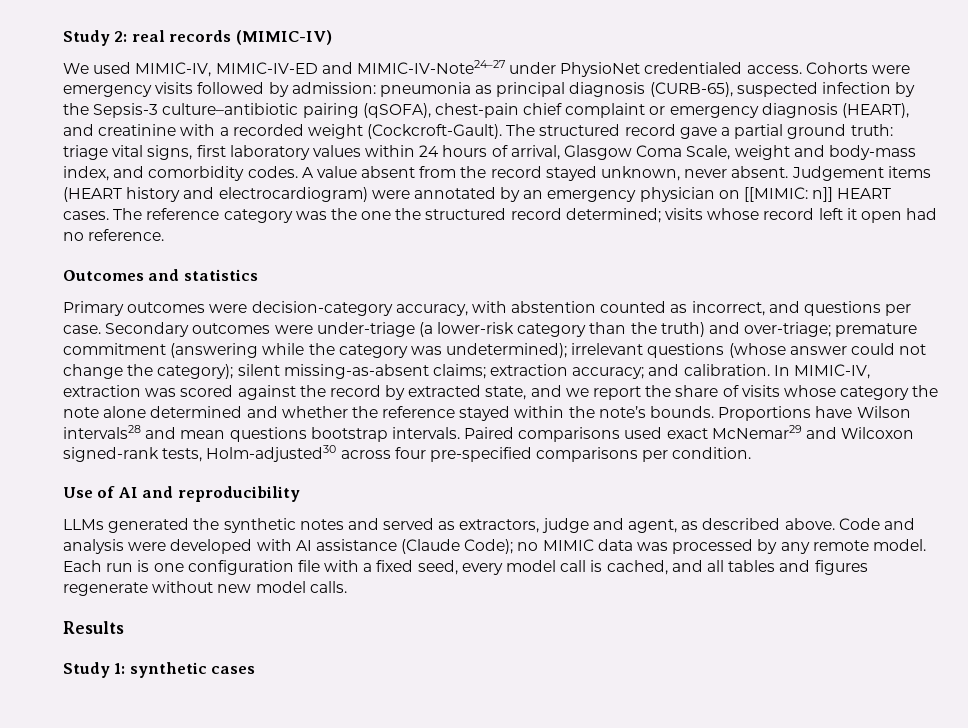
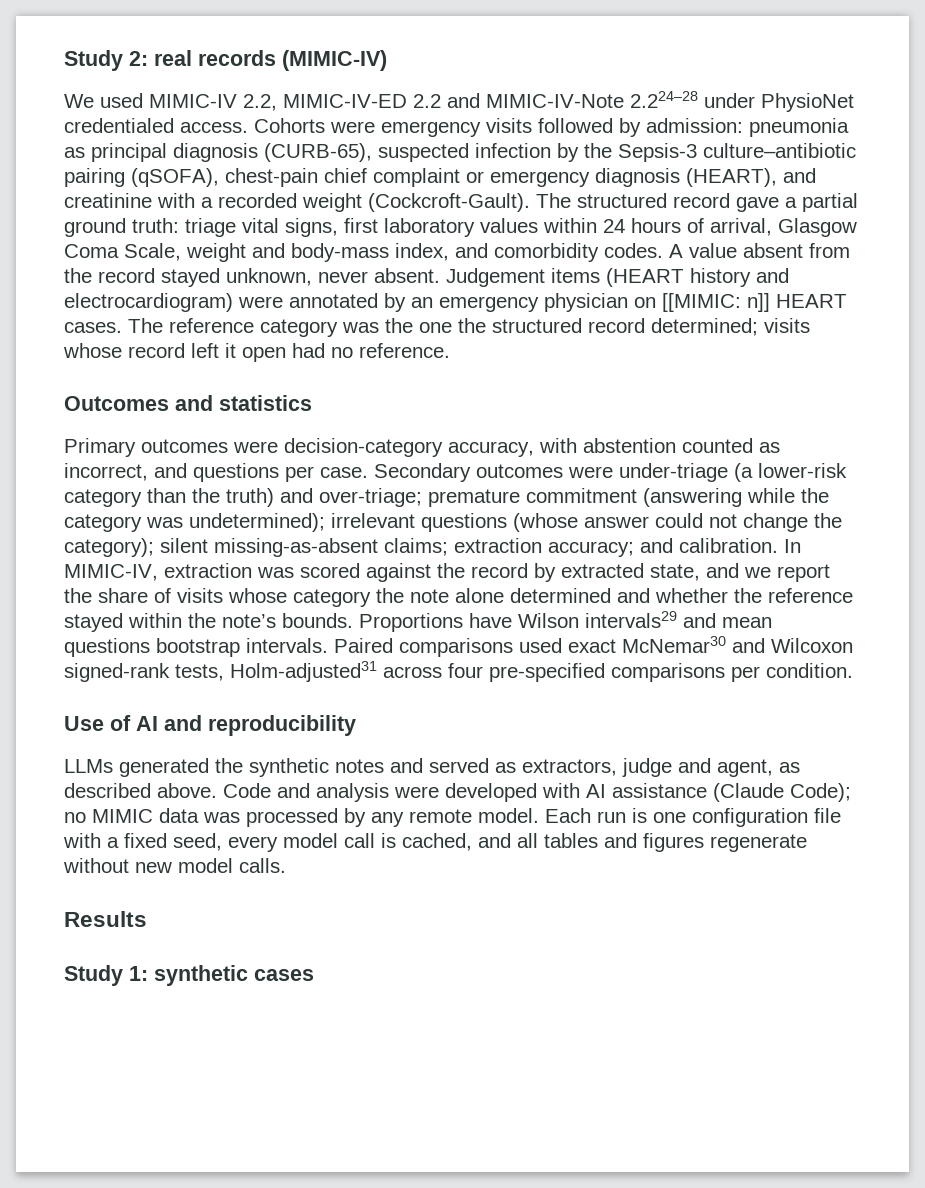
[135,60,505,77] MIMIC-IV, MIMIC-IV-ED and MIMIC-IV-Note24–27 -> [149,91,698,111] MIMIC-IV 2.2, MIMIC-IV-ED 2.2 and MIMIC-IV-Note 2.224–28
[63,425,141,439] intervals28 -> [585,611,677,628] intervals29
[711,425,802,439] McNemar29 -> [622,636,726,653] McNemar30
[206,445,337,462] Holm-adjusted30 -> [230,661,377,682] Holm-adjusted31

